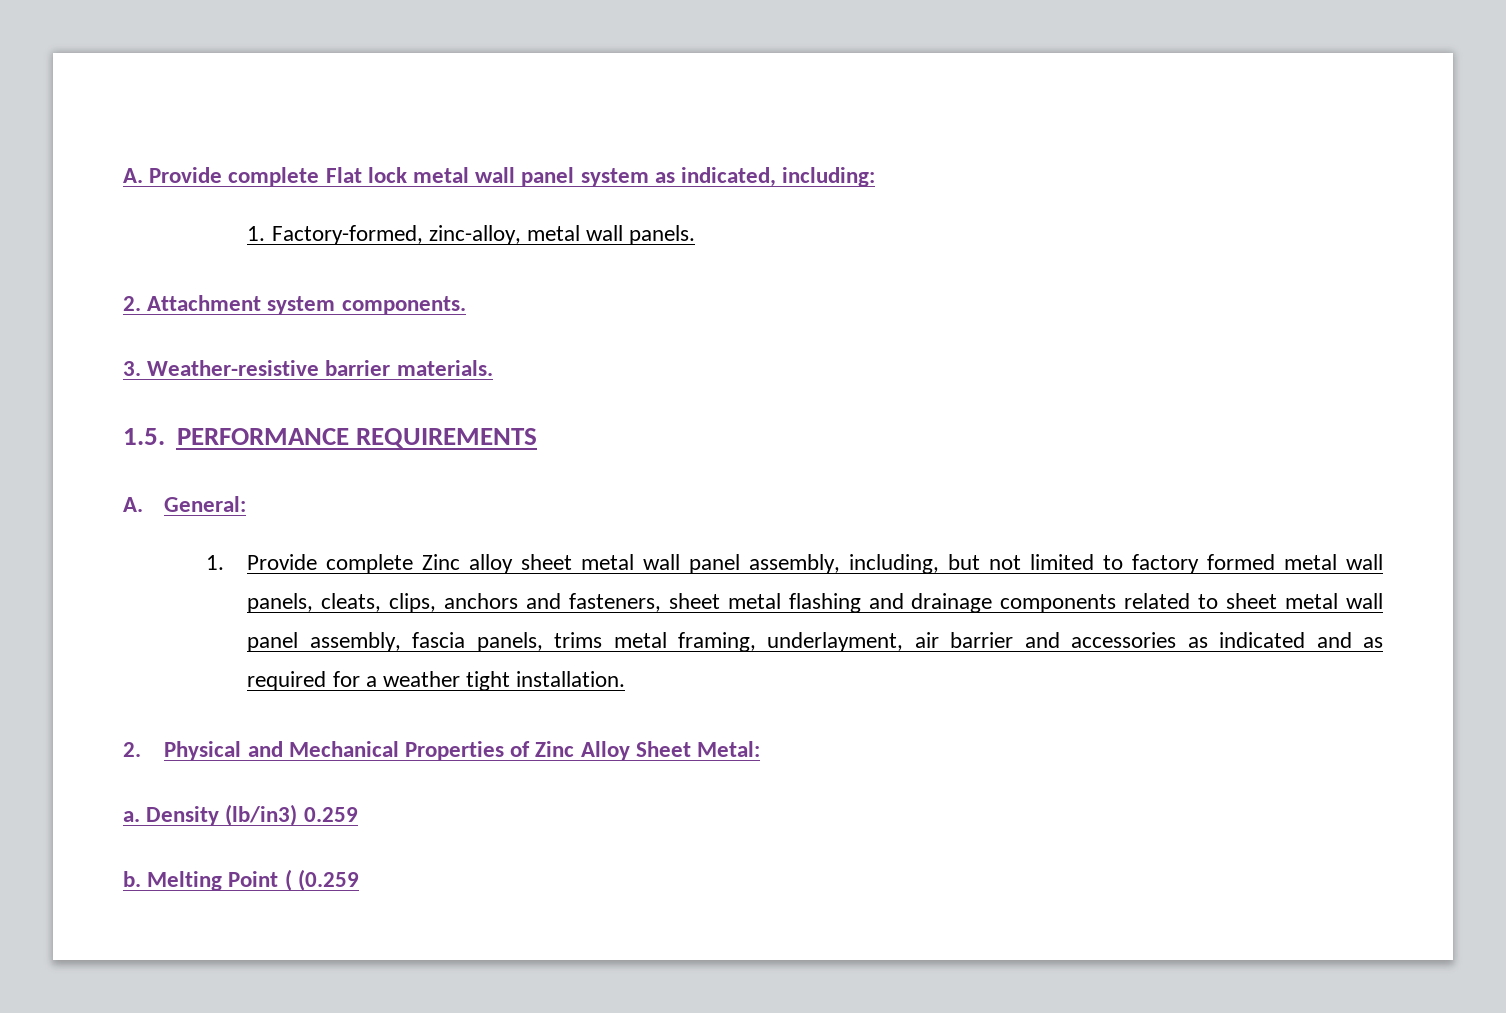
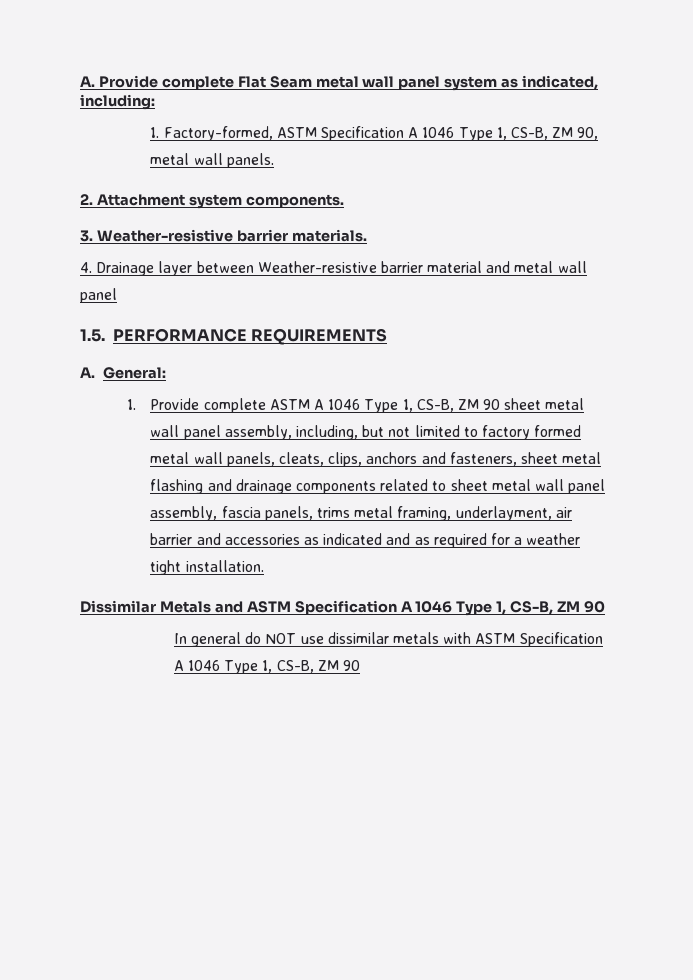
[367,167,407,183] lock -> [269,76,312,88] Seam
[428,225,521,245] zinc-alloy, -> [276,126,599,141] ASTM Specification A 1046 Type 1, CS-B, ZM 90,
(493, 368) none -> [80,261,587,276] [80,288,117,303] // 4. Drainage layer between Weather-resistive barrier material and metal wall panel
[422,554,514,574] Zinc alloy -> [269,399,501,413] ASTM A 1046 Type 1, CS-B, ZM 90
[123,741,761,761] [123,804,358,826] [123,869,359,891] 2. Physical and Mechanical Properties of Zinc Alloy Sheet Metal: // a. Density (lb/in3) 0.259 // b. Melting Point ( (0.259 -> [80,600,606,616] [173,632,603,647] [173,660,360,674] Dissimilar Metals and ASTM Specification A 1046 Type 1, CS-B, ZM 90 // In general do NOT use dissimilar metals with ASTM Specification A 1046 Type 1, CS-B, ZM 90

